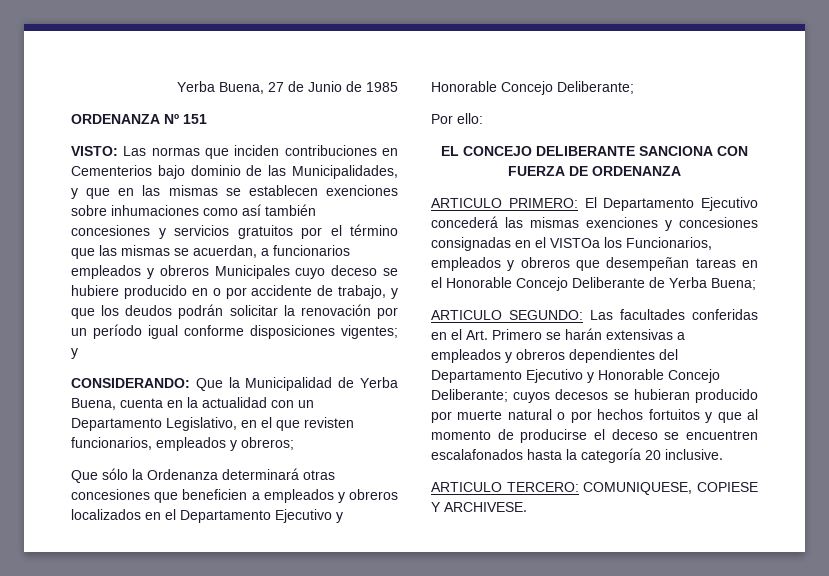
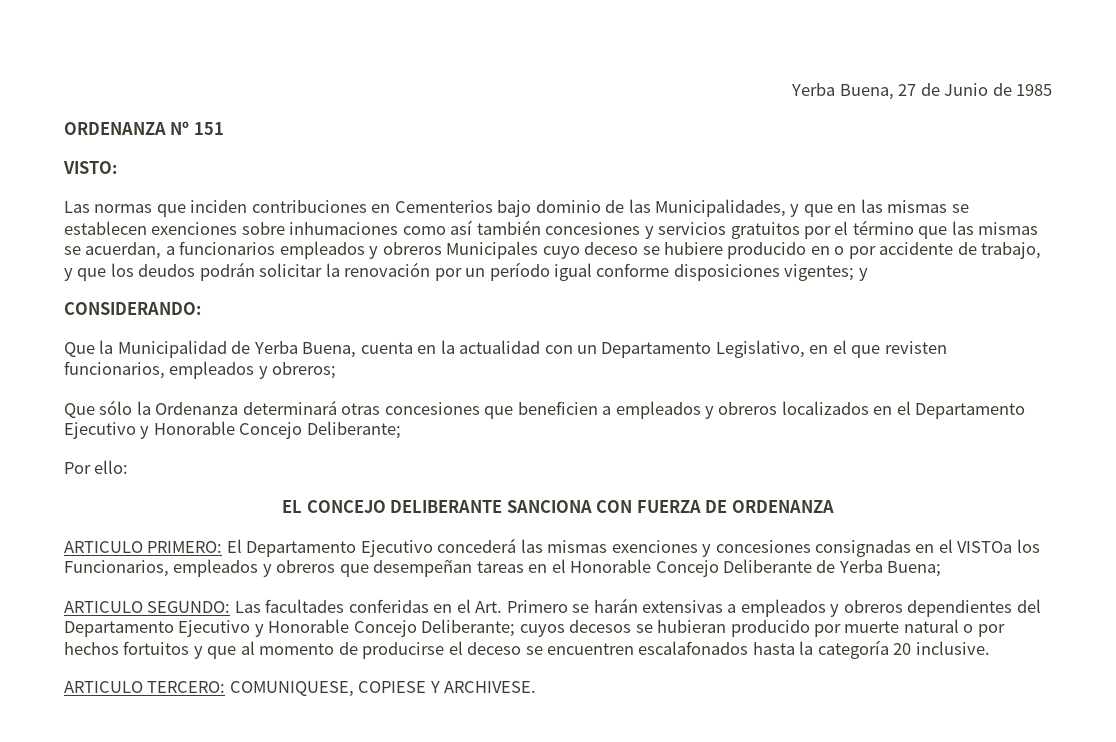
(118, 151) none -> (117, 167) //
(190, 383) none -> (201, 308) //

